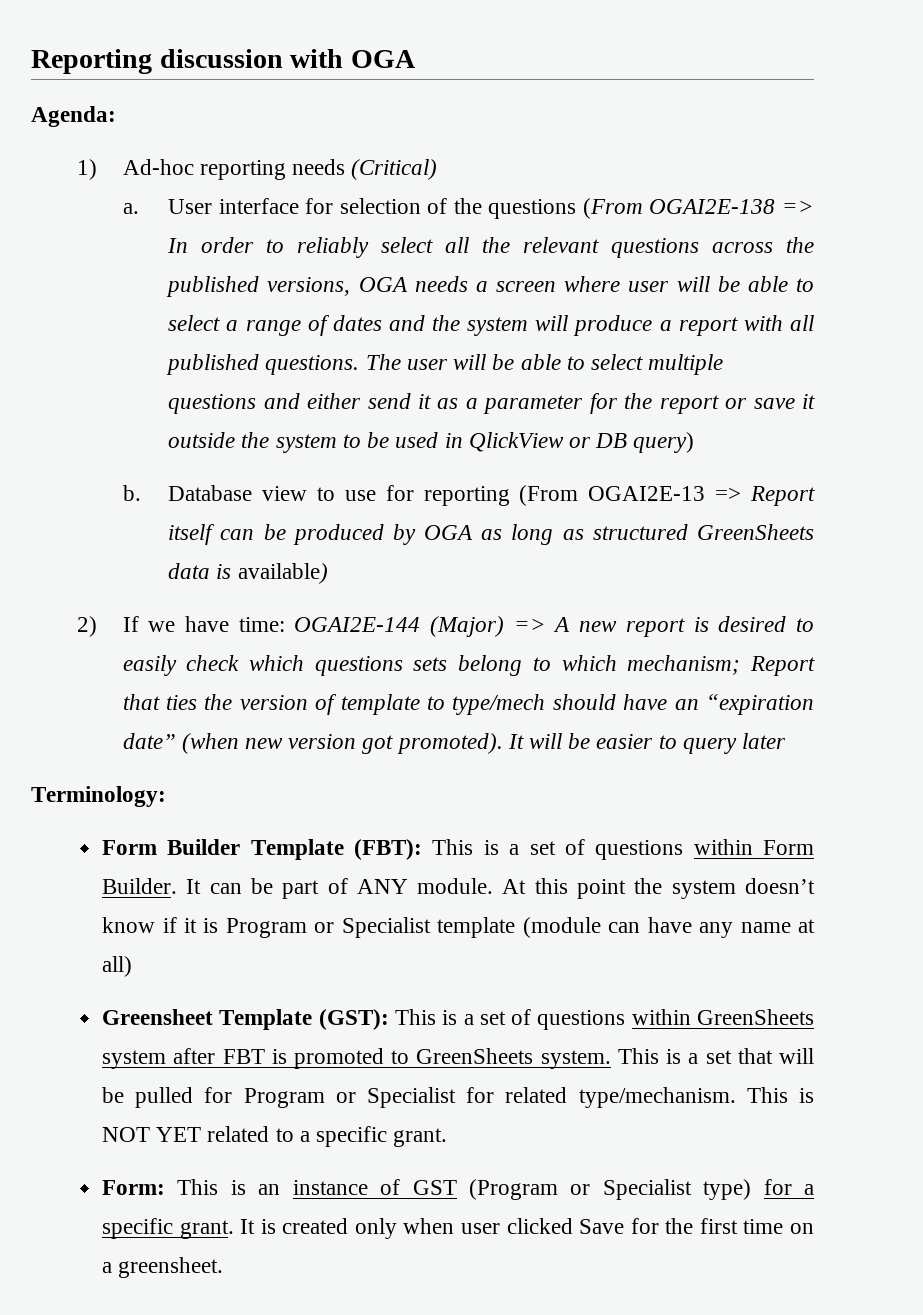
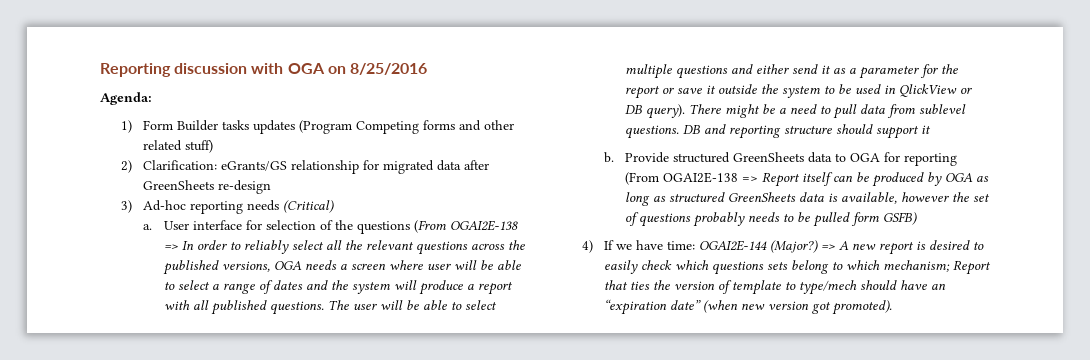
(416, 59) none -> [327,63,427,75] on 8/25/2016
(97, 169) none -> [142,120,514,134] [142,140,213,153] [121,160,489,174] [142,180,271,194] [121,200,133,213] Form Builder tasks updates (Program Competing forms and other related stuff) // 2) Clarification: eGrants/GS relationship for migrated data after GreenSheets re-design // 3)
[633,432,695,453] [122,485,376,501] query) // b. Database view to use -> [645,104,966,119] [624,124,931,139] [603,152,880,163] query). There might be a need to pull data from sublevel questions. DB and reporting structure should support it // b. Provide structured GreenSheets data to OGA
[588,486,706,501] OGAI2E-13 -> [662,172,738,183] OGAI2E-138
[237,563,328,584] [76,616,97,637] available) // 2) -> [840,192,990,204] [624,212,917,227] [582,240,594,253] available, however the set of questions probably needs to be pulled form GSFB) // 4)
[430,616,505,637] (Major) -> [769,240,818,253] (Major?)
[507,733,787,754] [31,786,166,807] [102,839,814,860] [102,878,815,899] [102,917,815,938] [102,956,133,977] [102,1009,814,1030] [102,1048,814,1069] [102,1087,814,1108] [102,1126,448,1147] [102,1179,814,1200] [102,1218,814,1239] [102,1257,224,1278] It will be easier to query later // Terminology: // Form Builder Template (FBT): This is a set of questions within Form Builder. It can be part of ANY module. At this point the system doesn’t know if it is Program or Specialist template (module can have any name at all) // Greensheet Template (GST): This is a set of questions within GreenSheets system after FBT is promoted to GreenSheets system. This is a set that will be pulled for Program or Specialist for related type/mechanism. This is NOT YET related to a specific grant. // Form: This is an instance of GST (Program or Specialist type) for a specific grant. It is created only when user clicked Save for the first time on a greensheet. -> (892, 307) none

